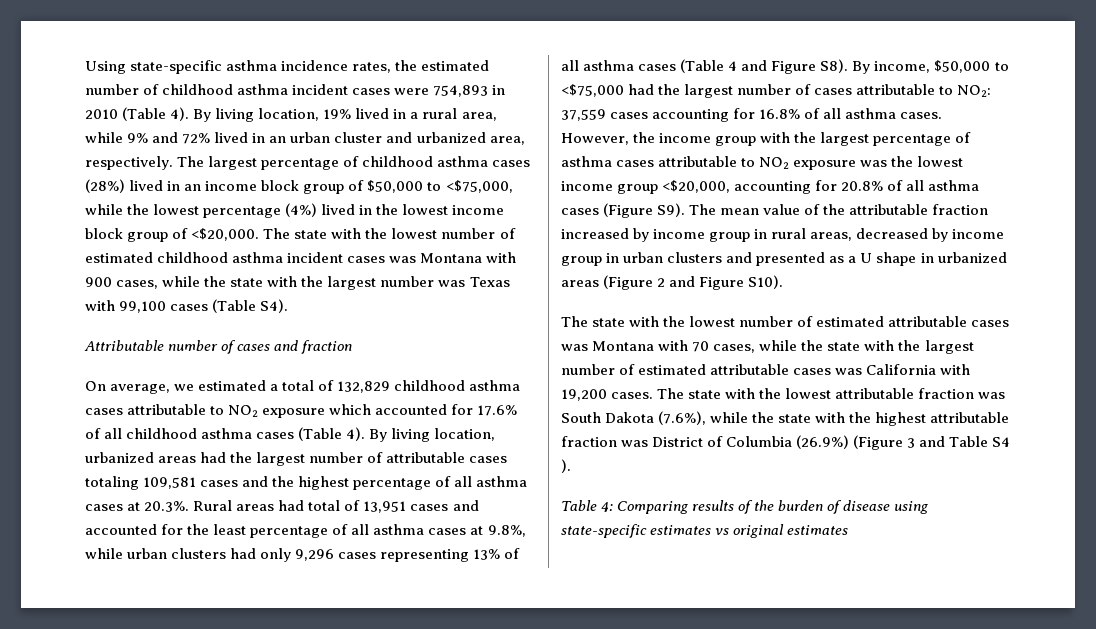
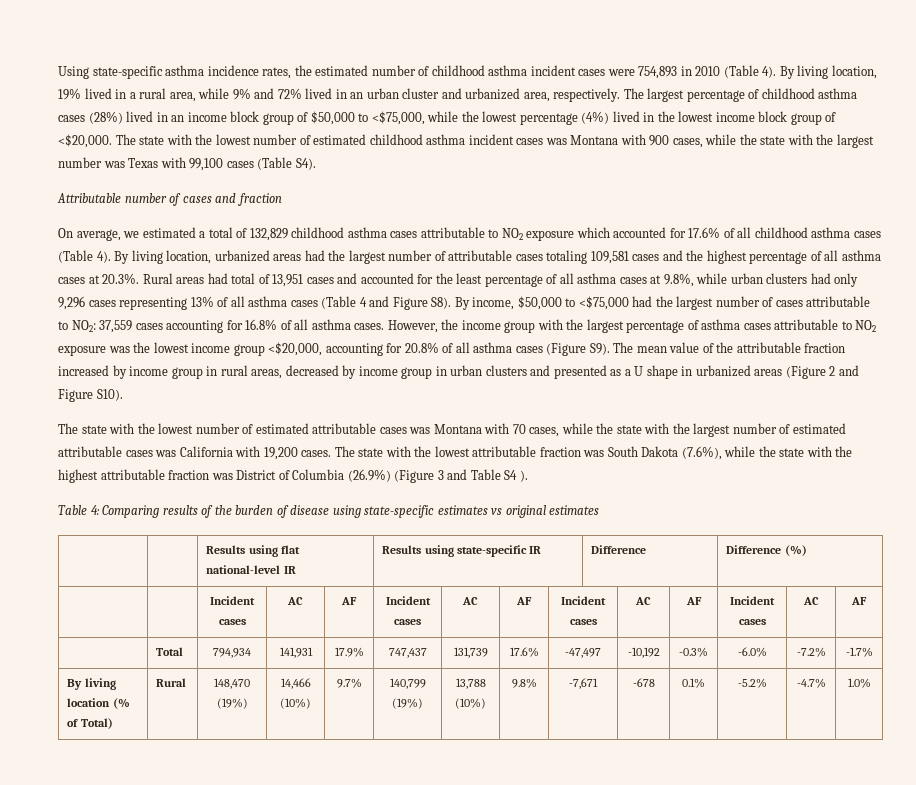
(849, 530) none -> [206,545,300,557] [206,565,296,574] [382,545,541,557] [591,545,647,554] [726,545,807,556] [210,596,255,605] [218,619,246,625] [287,597,303,605] [341,597,357,605] [385,596,431,605] [394,619,421,625] [462,597,478,605] [516,597,532,605] [561,596,606,605] [569,619,597,625] [635,597,651,605] [685,597,702,605] [730,596,775,605] [738,619,766,625] [802,597,819,605] [851,597,867,605] [156,647,184,656] [213,648,251,658] [279,647,313,658] [334,647,364,657] [388,648,427,658] [453,647,488,658] [509,647,539,657] [565,648,601,658] [627,647,660,658] [679,647,708,657] [737,647,767,657] [796,647,826,657] [845,647,873,657] [67,678,116,690] [67,698,130,709] [67,718,113,729] [156,678,187,687] [214,678,250,689] [216,698,248,709] [280,678,311,689] [280,698,311,709] [336,678,362,688] [389,678,426,689] [392,698,423,709] [455,678,486,689] [455,698,486,709] [511,678,537,688] [569,678,598,689] [632,678,655,687] [682,678,705,688] [737,678,767,688] [796,678,826,688] [847,678,871,688] // | | Results using flat national-level IR | Results using state-specific IR | Difference | Difference (%) // | | Incident cases | AC | AF | Incident cases | AC | AF | Incident cases | AC | AF | Incident cases | AC | AF // | Total | 794,934 | 141,931 | 17.9% | 747,437 | 131,739 | 17.6% | -47,497 | -10,192 | -0.3% | -6.0% | -7.2% | -1.7% // By living location (% of Total) | Rural | 148,470 (19%) | 14,466 (10%) | 9.7% | 140,799 (19%) | 13,788 (10%) | 9.8% | -7,671 | -678 | 0.1% | -5.2% | -4.7% | 1.0%

